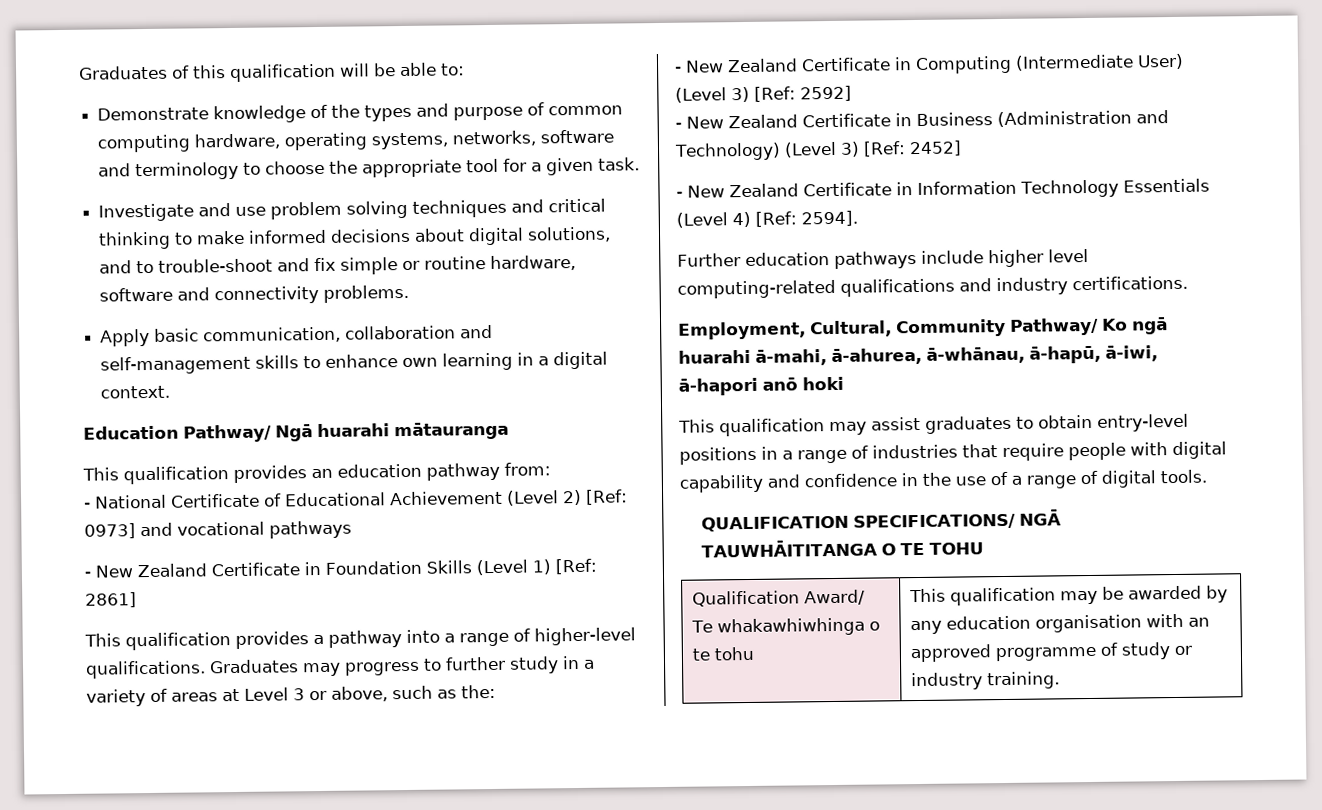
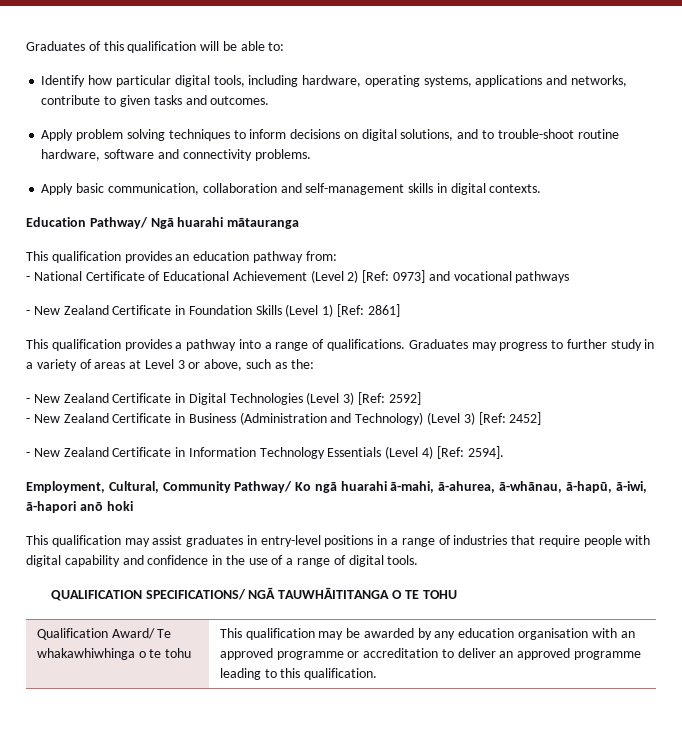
[97,102,624,124] [97,129,615,153] [98,157,641,181] [98,198,607,222] [98,228,466,250] Demonstrate knowledge of the types and purpose of common computing hardware, operating systems, networks, software and terminology to choose the appropriate tool for a given task. // Investigate and use problem solving techniques and critical thinking to make informed decisions about -> [41,75,627,87] [41,95,270,107] [41,129,358,141] Identify how particular digital tools, including hardware, operating systems, applications and networks, contribute to given tasks and outcomes. // Apply problem solving techniques to inform decisions on
[277,257,421,275] and fix simple or -> (574, 134) none
[303,351,609,371] [100,385,171,399] to enhance own learning in a digital context. -> [436,183,542,195] in digital contexts.
[534,627,636,646] higher-level -> (325, 344) none
[915,53,1184,74] Computing (Intermediate User) -> [188,393,303,405] Digital Technologies
[677,248,1089,269] [677,275,1188,299] // Further education pathways include higher level computing-related qualifications and industry certifications. -> (504, 452) none
[1016,414,1093,429] to obtain -> [246,535,257,545] in
[1100,642,1193,660] [911,671,1061,691] of study or industry training. -> [347,648,641,660] [219,668,378,680] or accreditation to deliver an approved programme leading to this qualification.

